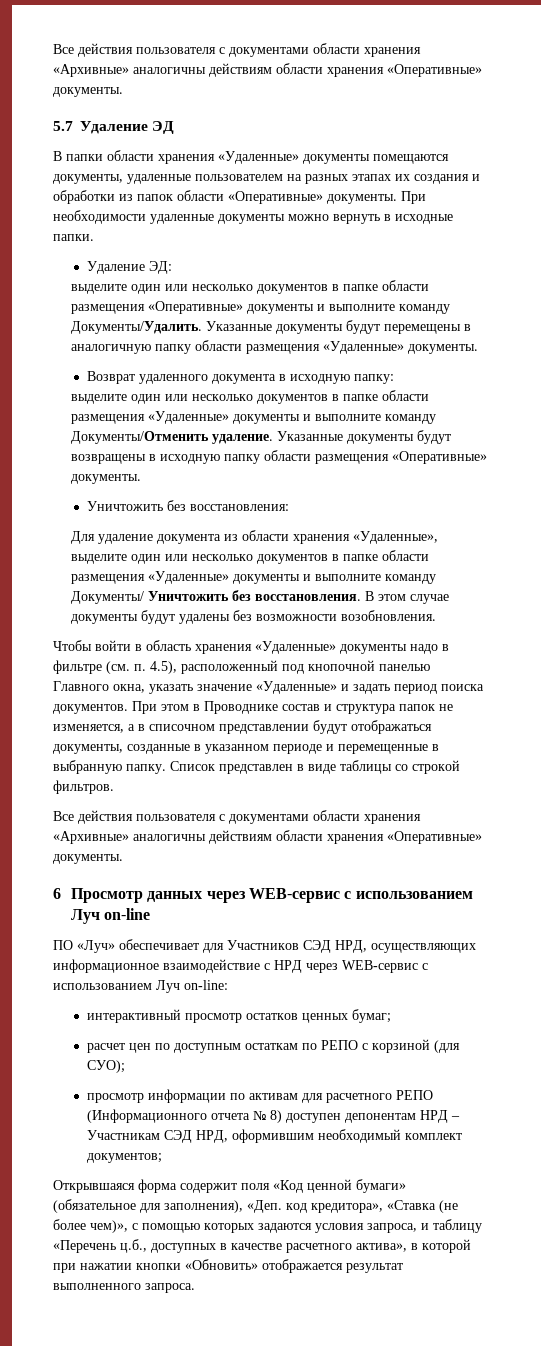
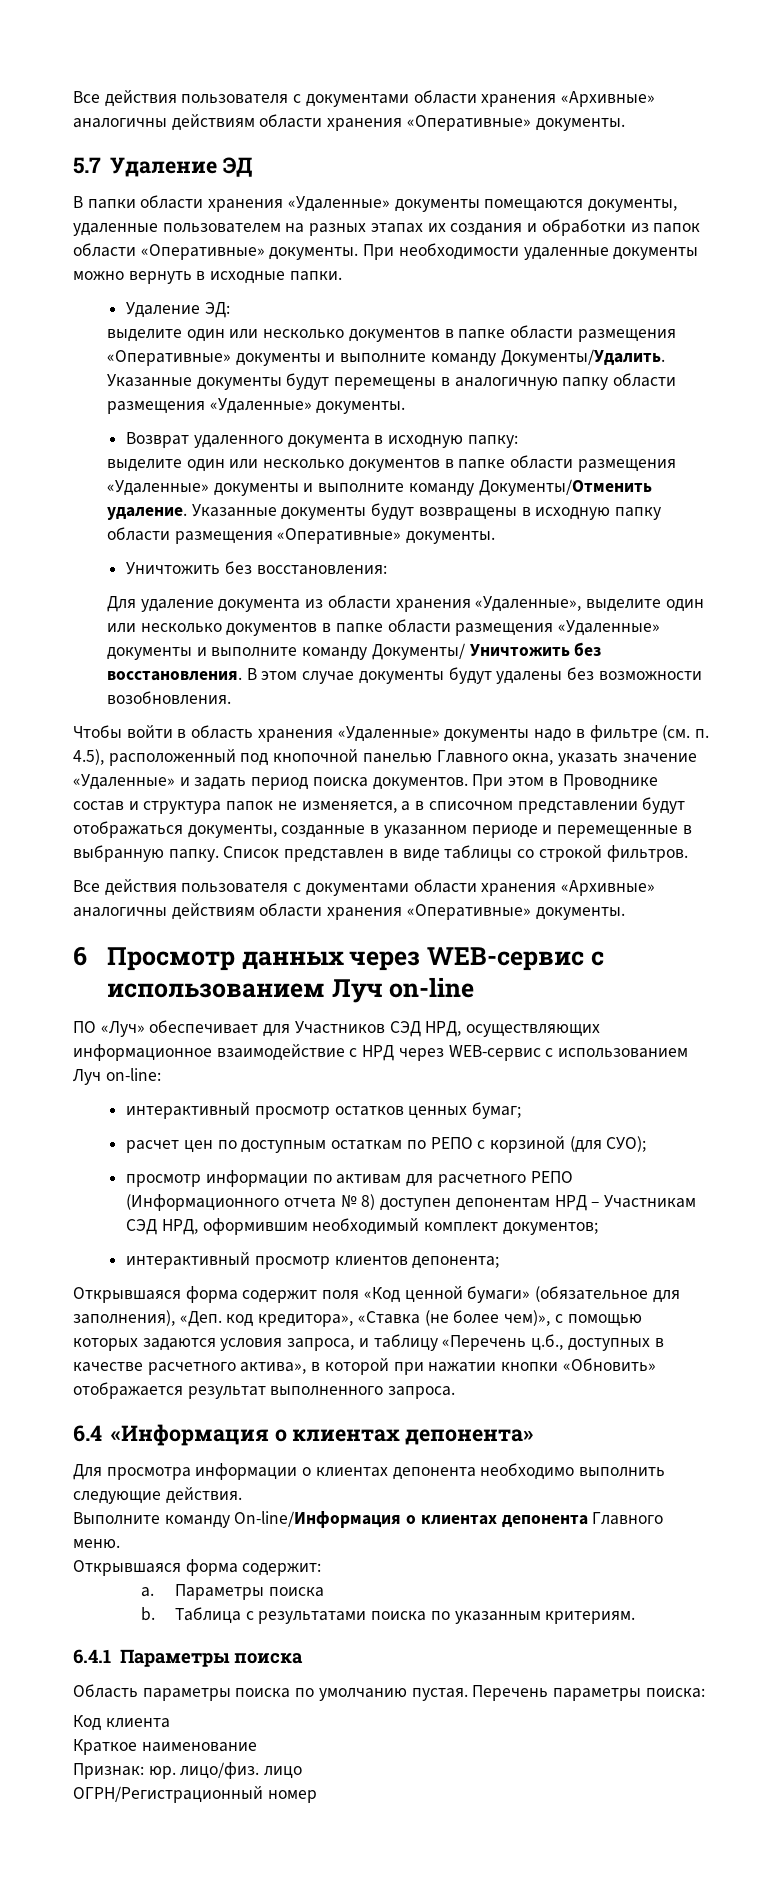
(162, 1158) none -> [126,1252,500,1269] // интерактивный просмотр клиентов депонента;
(195, 1288) none -> [73,1424,534,1446] [73,1463,666,1480] [73,1487,242,1504] [73,1511,664,1528] [73,1539,120,1549] [73,1559,322,1576] [140,1584,324,1600] [140,1607,636,1624] [73,1649,303,1667] [73,1684,705,1701] [73,1715,170,1731] [73,1739,257,1755] [73,1762,303,1779] [73,1786,317,1803] // 6.4 «Информация о клиентах депонента» // Для просмотра информации о клиентах депонента необходимо выполнить следующие действия. // Выполните команду On-line/Информация о клиентах депонента Главного меню. // Открывшаяся форма содержит: // a. Параметры поиска // b. Таблица с результатами поиска по указанным критериям. // 6.4.1 Параметры поиска // Область параметры поиска по умолчанию пустая. Перечень параметры поиска: // Код клиента // Краткое наименование // Признак: юр. лицо/физ. лицо // ОГРН/Регистрационный номер

